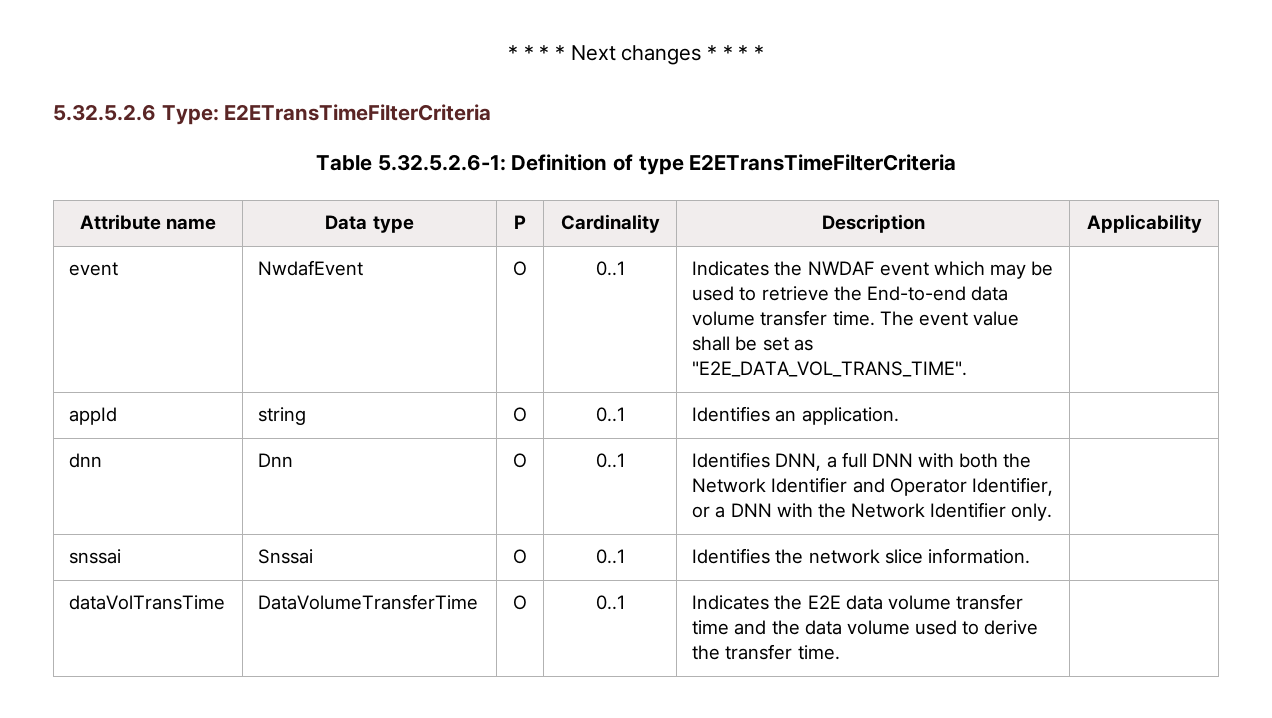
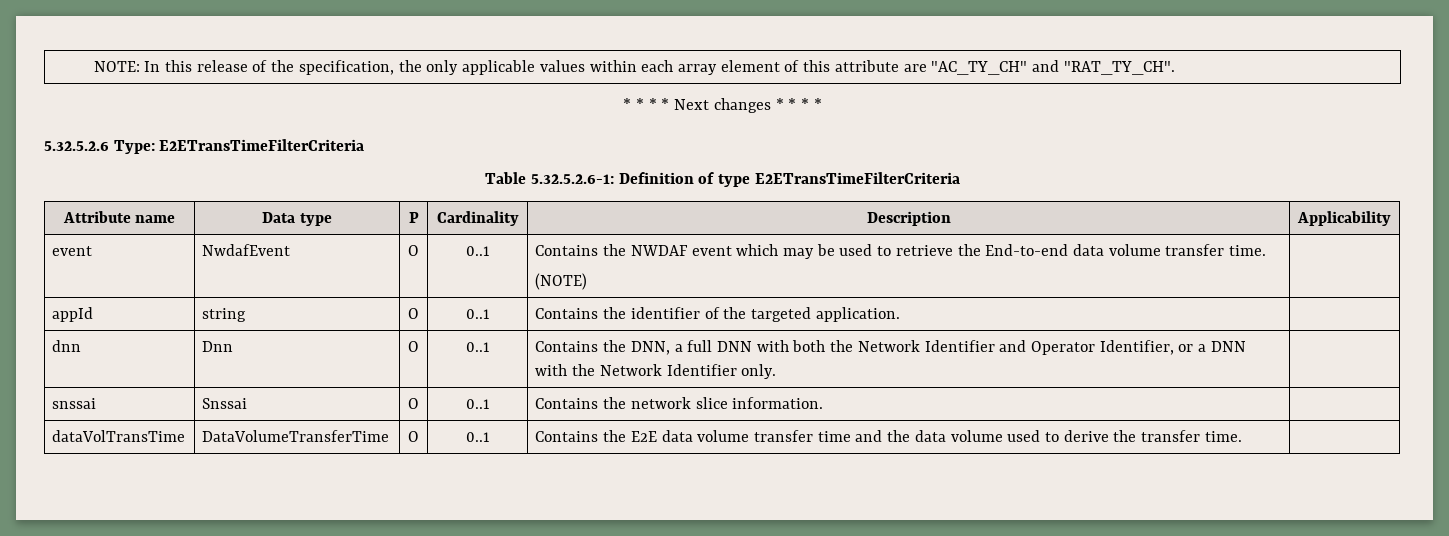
(507, 52) none -> [93,60,1175,75] NOTE: In this release of the specification, the only applicable values within each array element of this attribute are "AC_TY_CH" and "RAT_TY_CH". //
[692,261,770,276] Indicates -> [535,245,599,256] Contains
[879,311,1019,326] [692,336,813,351] [692,361,968,377] [69,407,118,425] [258,407,307,425] [513,407,527,422] [595,407,625,422] [692,406,797,422] The event value shall be set as "E2E_DATA_VOL_TRANS_TIME". | // appId | string | O | 0..1 | Identifies an -> [535,273,588,290] [52,307,94,322] [202,308,247,322] [408,308,419,319] [465,309,490,319] [535,307,811,322] // (NOTE) | // appId | string | O | 0..1 | Contains the identifier of the targeted
[692,452,771,468] Identifies -> [535,340,627,352] Contains the
[692,548,771,564] Identifies -> [535,398,599,409] Contains
[692,595,770,610] Indicates -> [535,431,599,442] Contains

